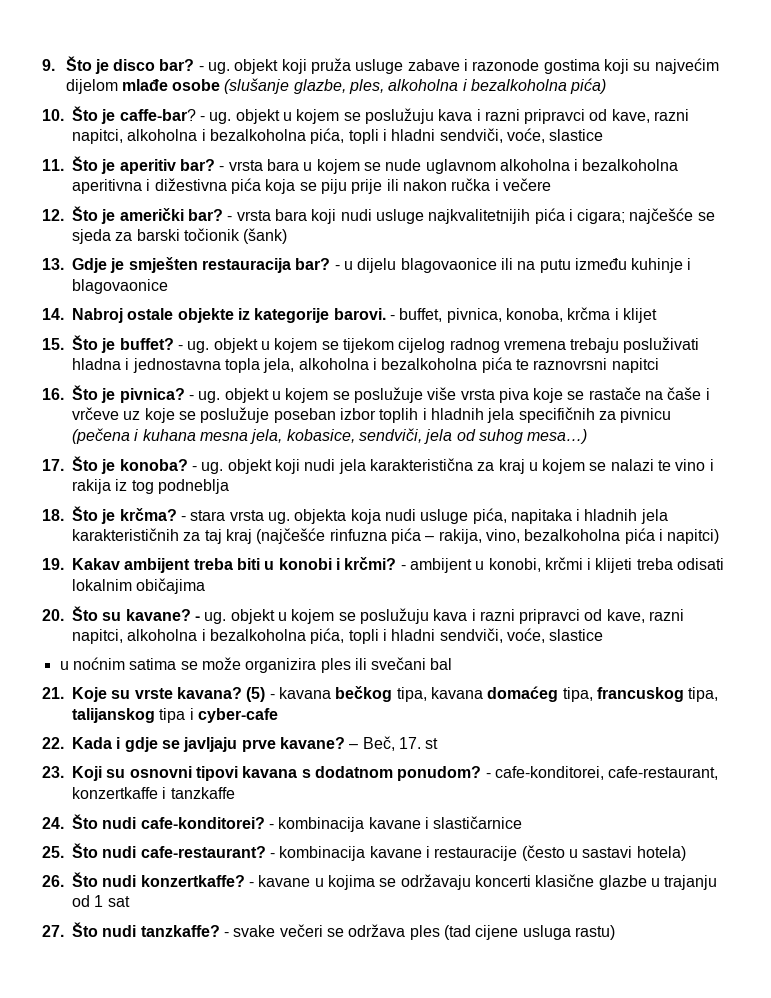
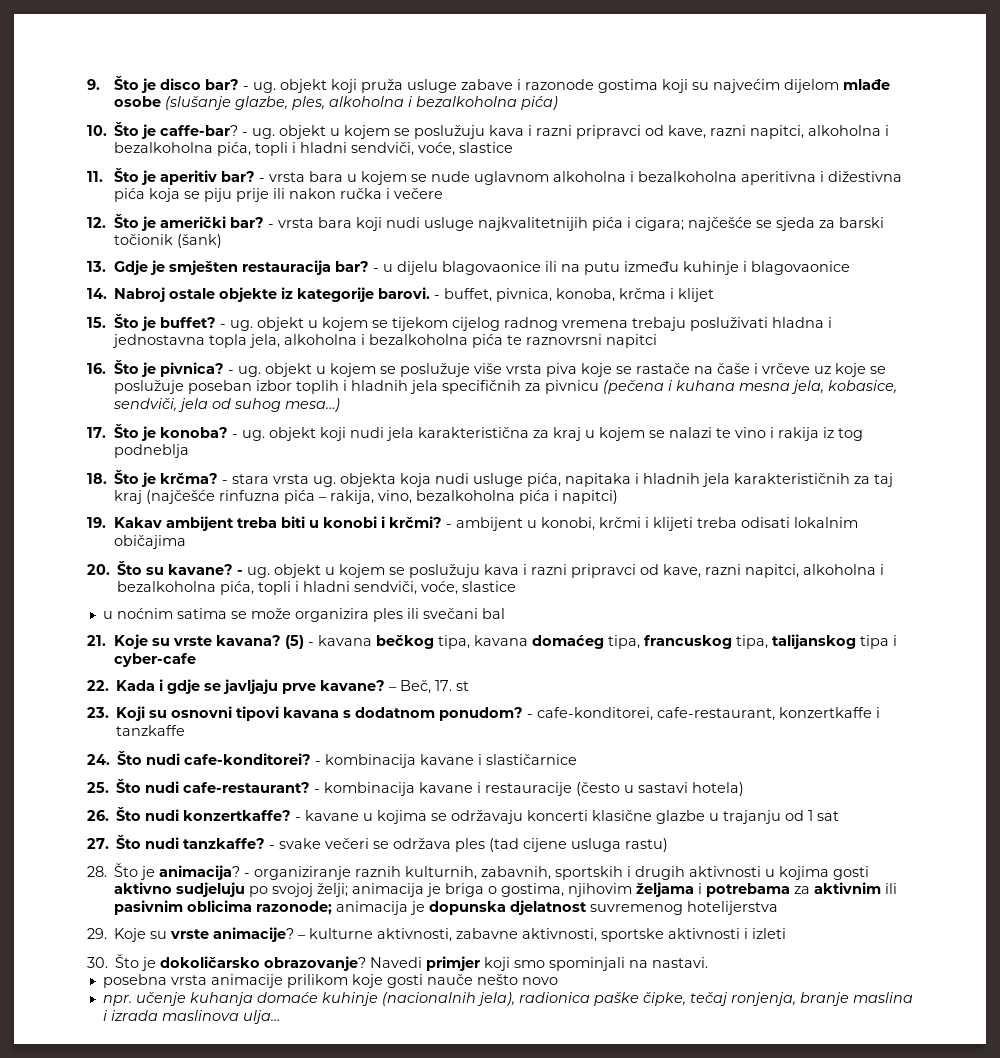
(615, 932) none -> [87,863,870,880] [114,882,898,897] [114,900,779,915] [87,927,787,942] [87,954,709,971] [102,974,558,988] [102,992,913,1006] [102,1010,280,1024] // 28. Što je animacija? - organiziranje raznih kulturnih, zabavnih, sportskih i drugih aktivnosti u kojima gosti aktivno sudjeluju po svojoj želji; animacija je briga o gostima, njihovim željama i potrebama za aktivnim ili pasivnim oblicima razonode; animacija je dopunska djelatnost suvremenog hotelijerstva // 29. Koje su vrste animacije? – kulturne aktivnosti, zabavne aktivnosti, sportske aktivnosti i izleti // 30. Što je dokoličarsko obrazovanje? Navedi primjer koji smo spominjali na nastavi. // posebna vrsta animacije prilikom koje gosti nauče nešto novo // npr. učenje kuhanja domaće kuhinje (nacionalnih jela), radionica paške čipke, tečaj ronjenja, branje maslina i izrada maslinova ulja…

